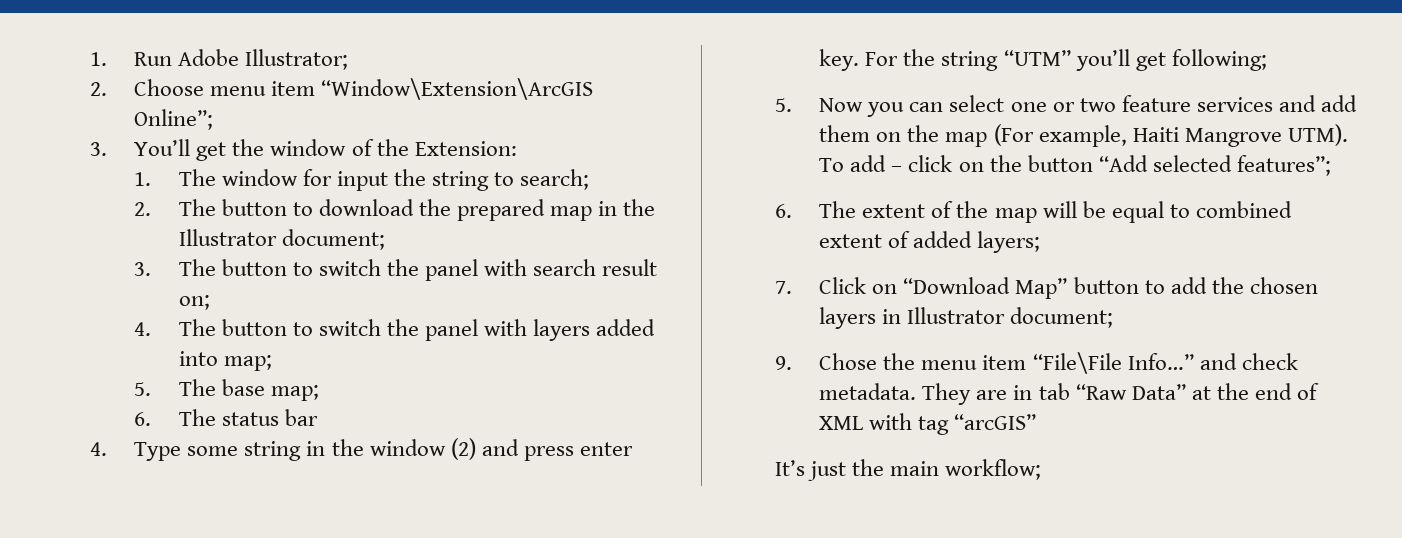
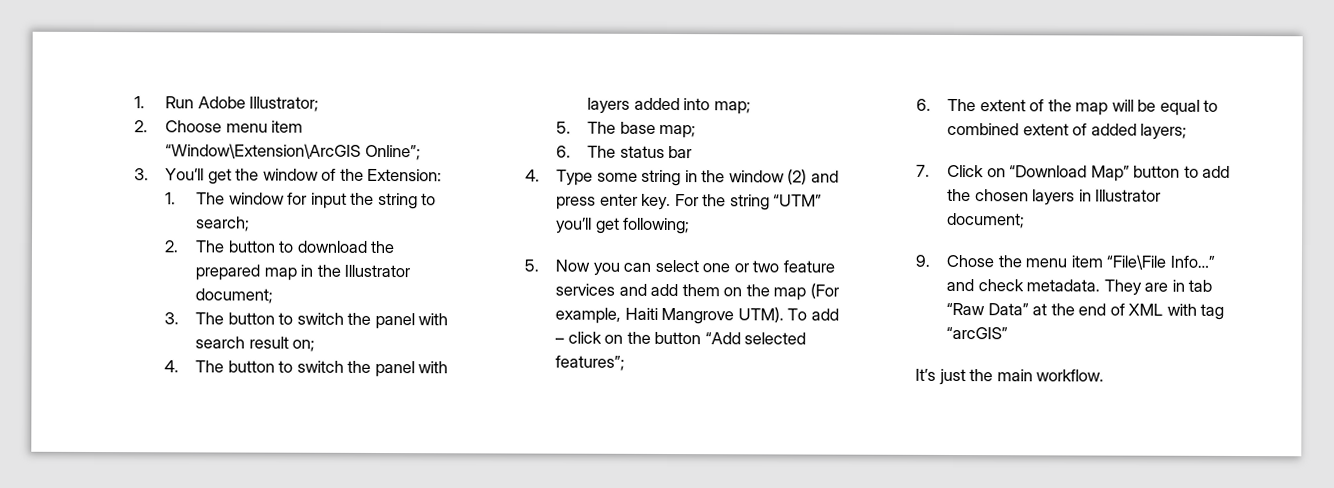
[944,459,1041,480] workflow; -> [1035,369,1104,382] workflow.

